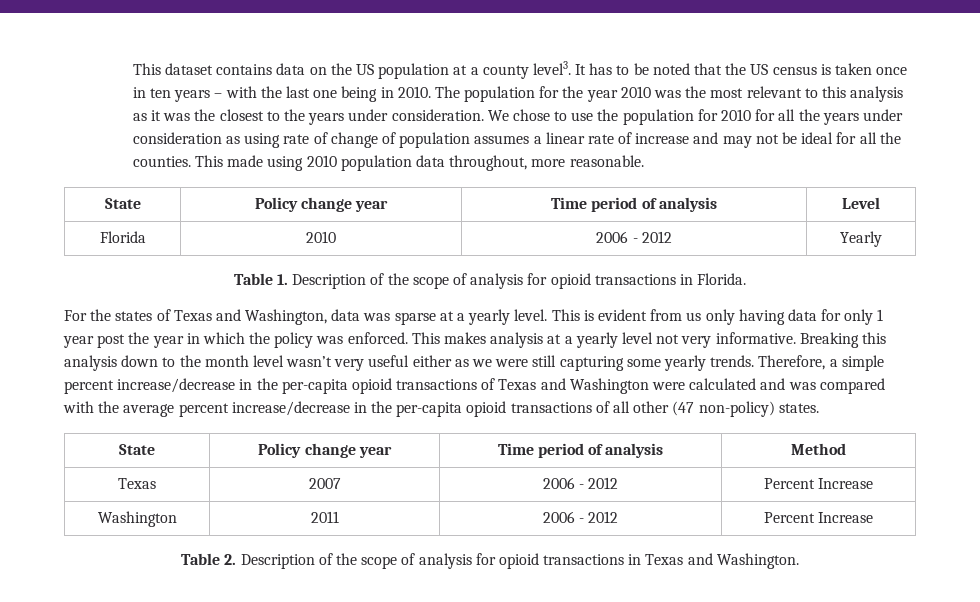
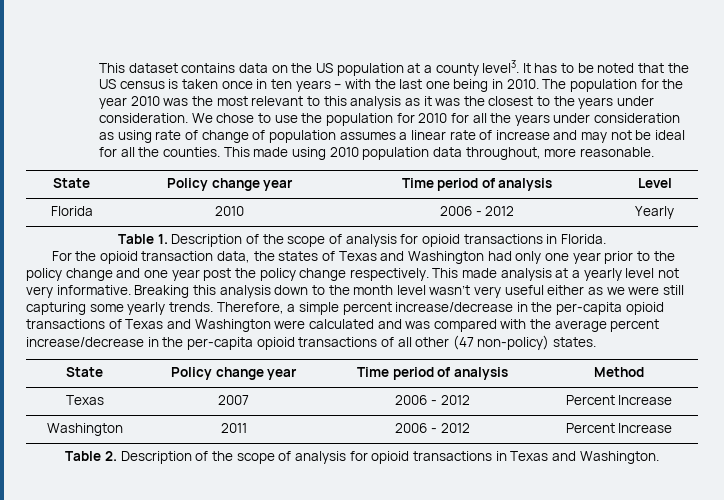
[115,309,884,325] [63,332,487,348] states of Texas and Washington, data was sparse at a yearly level. This is evident from us only having data for only 1 year post the year in which the policy was enforced. This makes -> [99,251,675,264] [26,268,498,281] opioid transaction data, the states of Texas and Washington had only one year prior to the policy change and one year post the policy change respectively. This made

